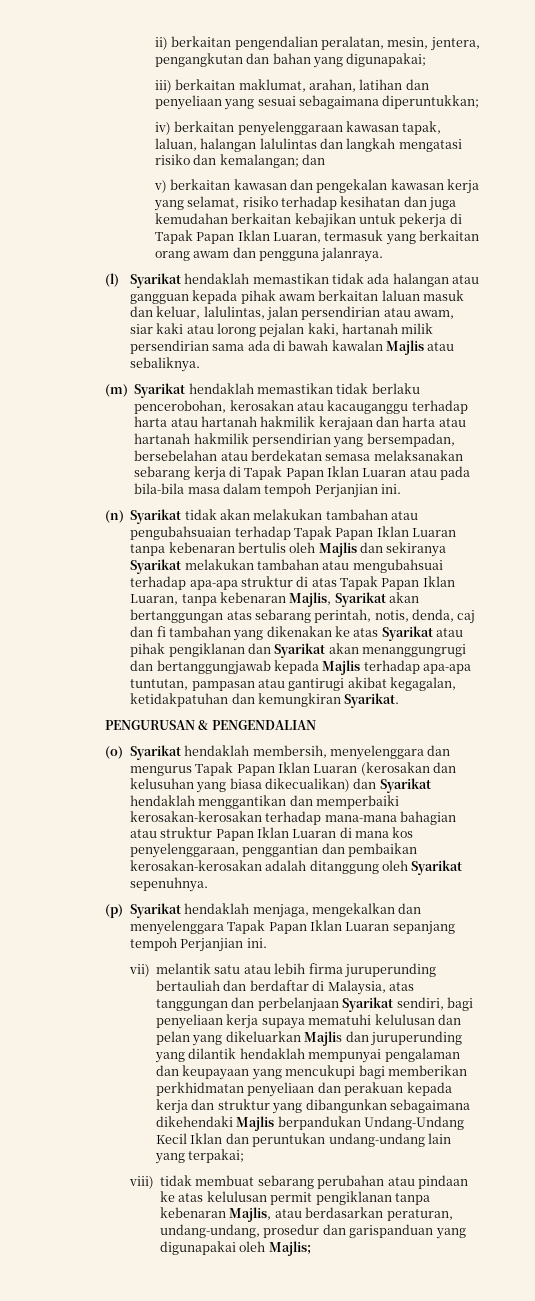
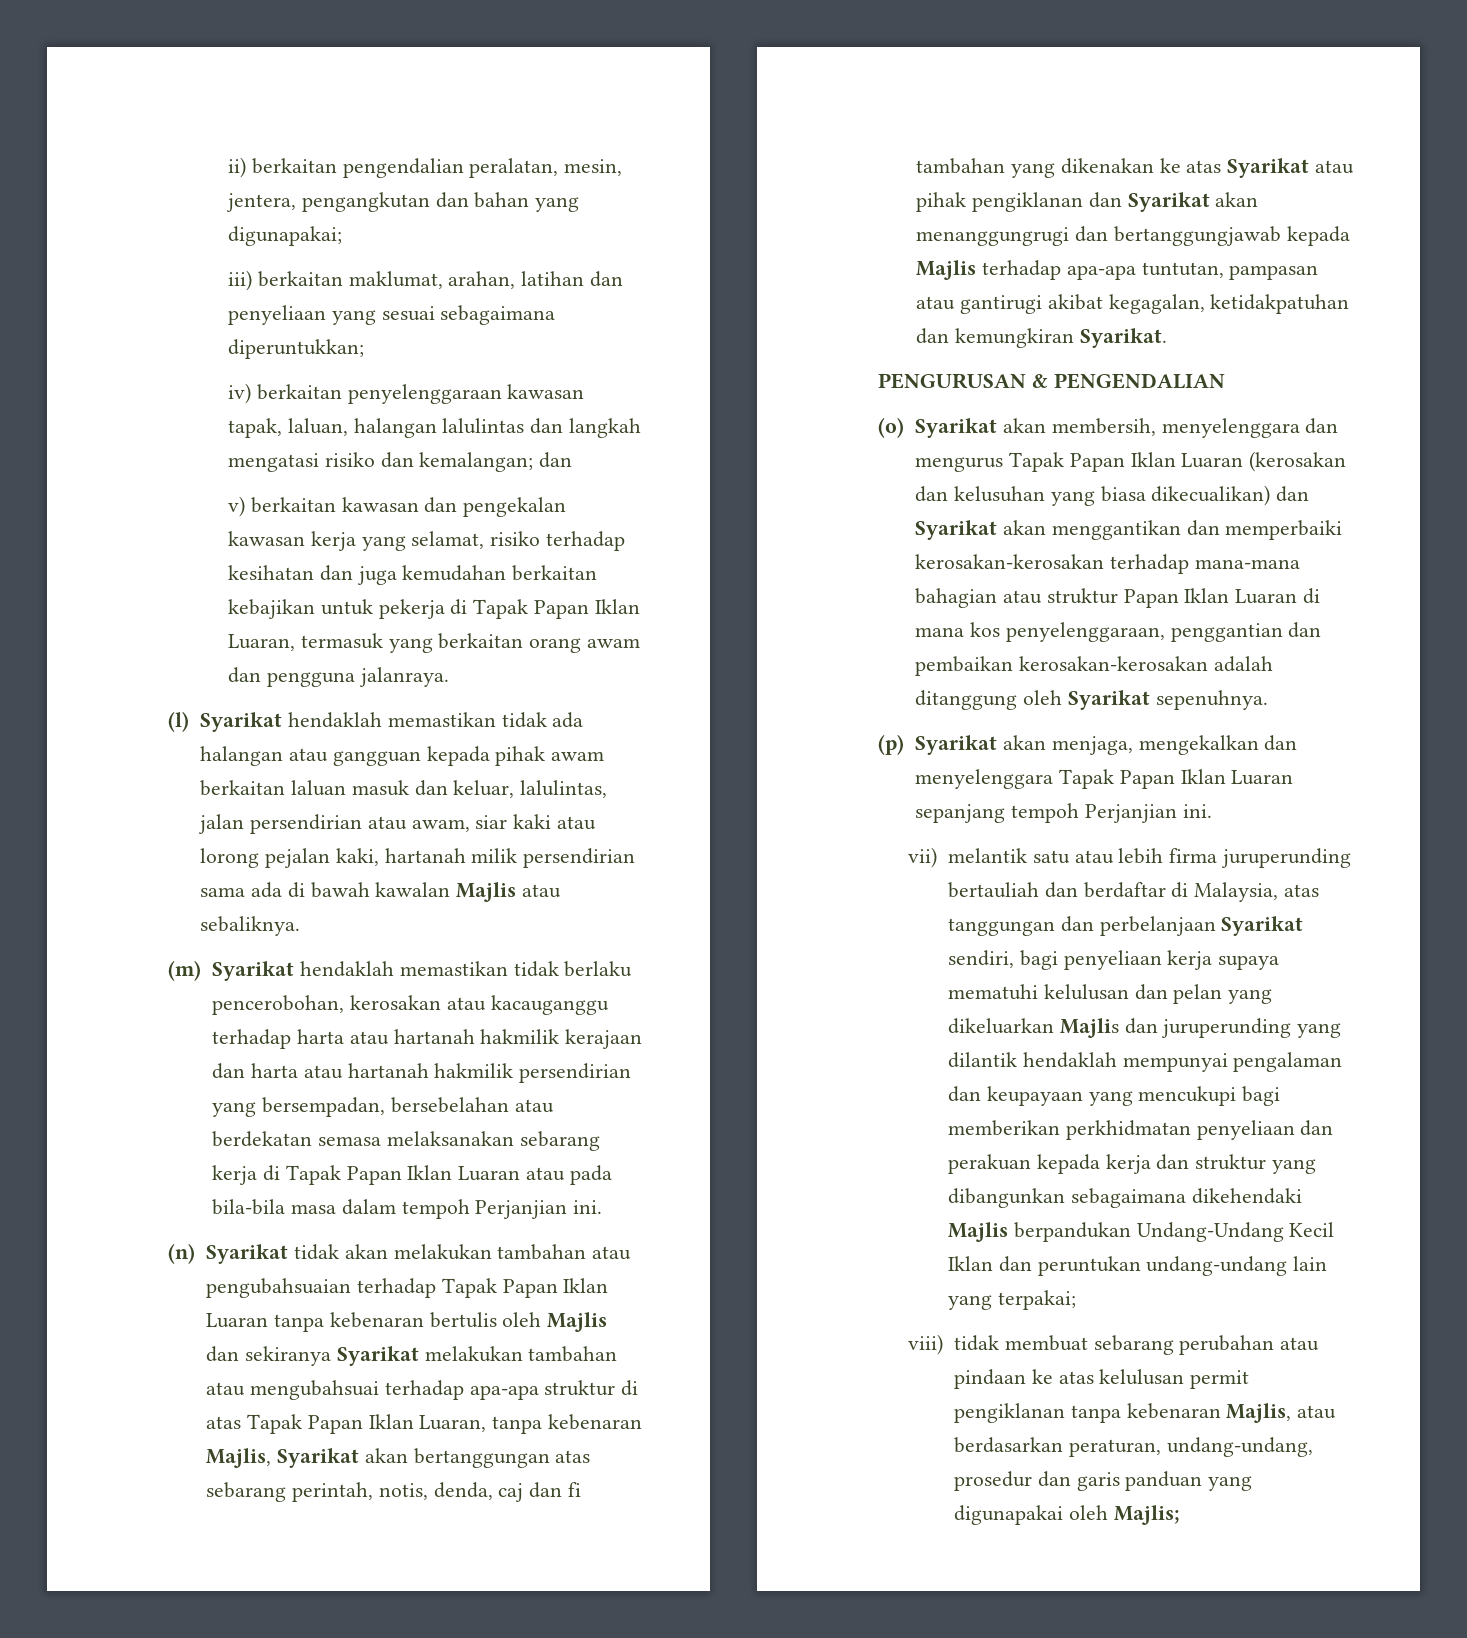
[184,745,250,756] hendaklah -> [1003,418,1047,433] akan
[129,795,195,806] hendaklah -> [1003,520,1047,535] akan
[184,903,250,914] hendaklah -> [1003,735,1047,750] akan
[349,1224,434,1238] garispanduan -> [1076,1471,1203,1491] garis panduan

